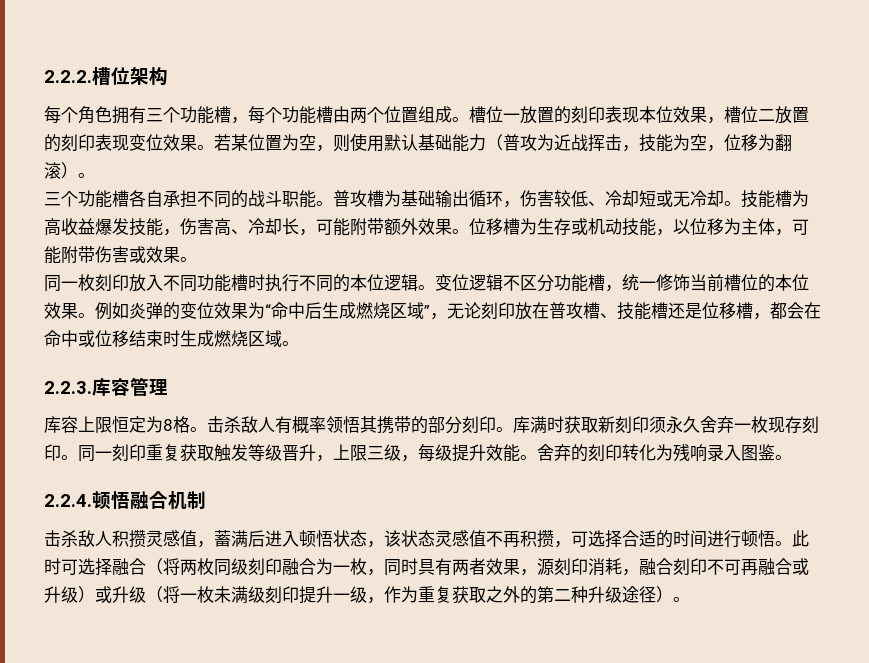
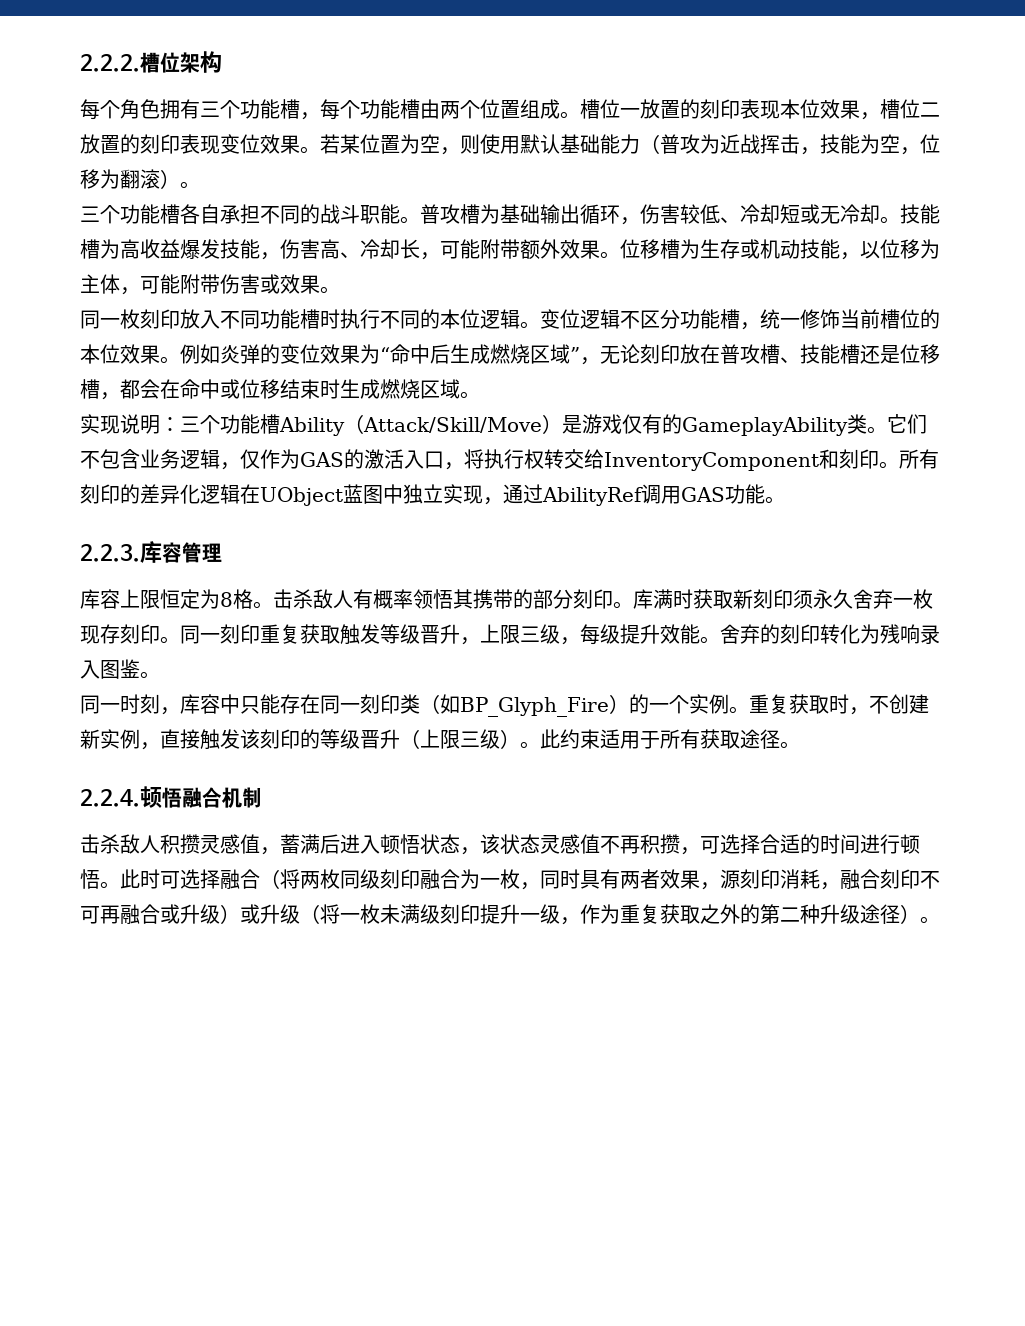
(299, 343) none -> [80,414,927,436] [80,449,939,471] [80,484,785,506] // 实现说明：三个功能槽Ability（Attack/Skill/Move）是游戏仅有的GameplayAbility类。它们不包含业务逻辑，仅作为GAS的激活入口，将执行权转交给InventoryComponent和刻印。所有刻印的差异化逻辑在UObject蓝图中独立实现，通过AbilityRef调用GAS功能。
(792, 457) none -> [80,694,929,717] [80,729,800,750] // 同一时刻，库容中只能存在同一刻印类（如BP_Glyph_Fire）的一个实例。重复获取时，不创建新实例，直接触发该刻印的等级晋升（上限三级）。此约束适用于所有获取途径。

